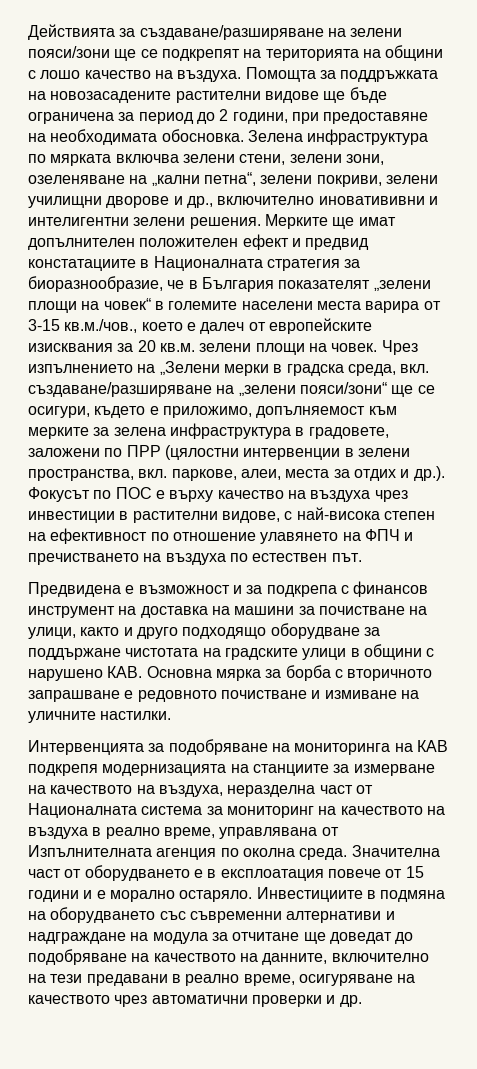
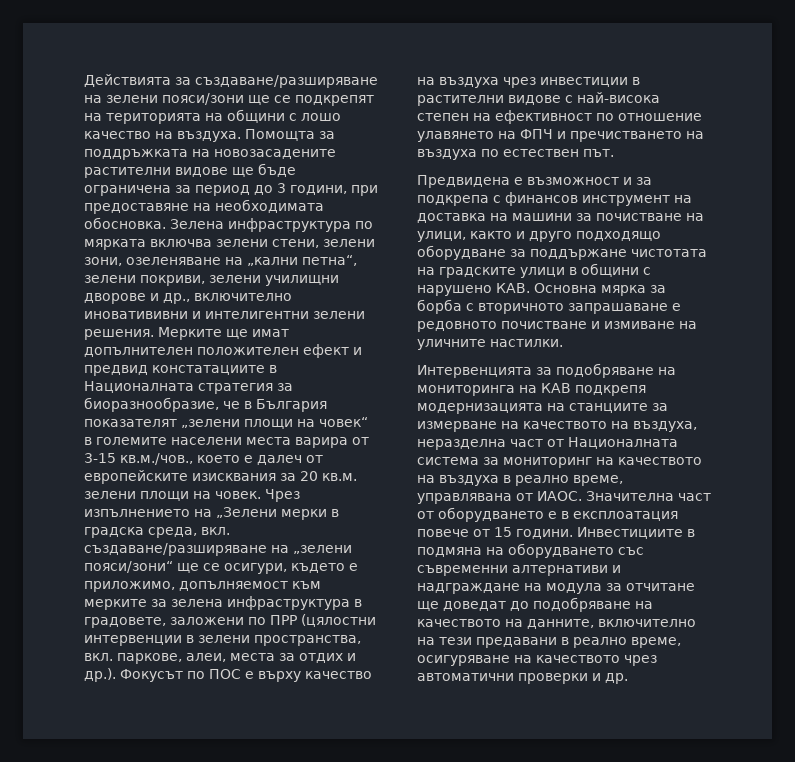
[219,109,229,121] 2 -> [277,183,286,193] 3
[221,511,280,523] видове, -> [508,95,561,105] видове
[28,690,120,702] запрашване -> [568,303,668,314] запрашаване
[28,845,348,860] Изпълнителната агенция по околна среда. -> [537,491,582,501] ИАОС.
[28,890,253,902] години и е морално остаряло. -> [516,529,573,539] години.

